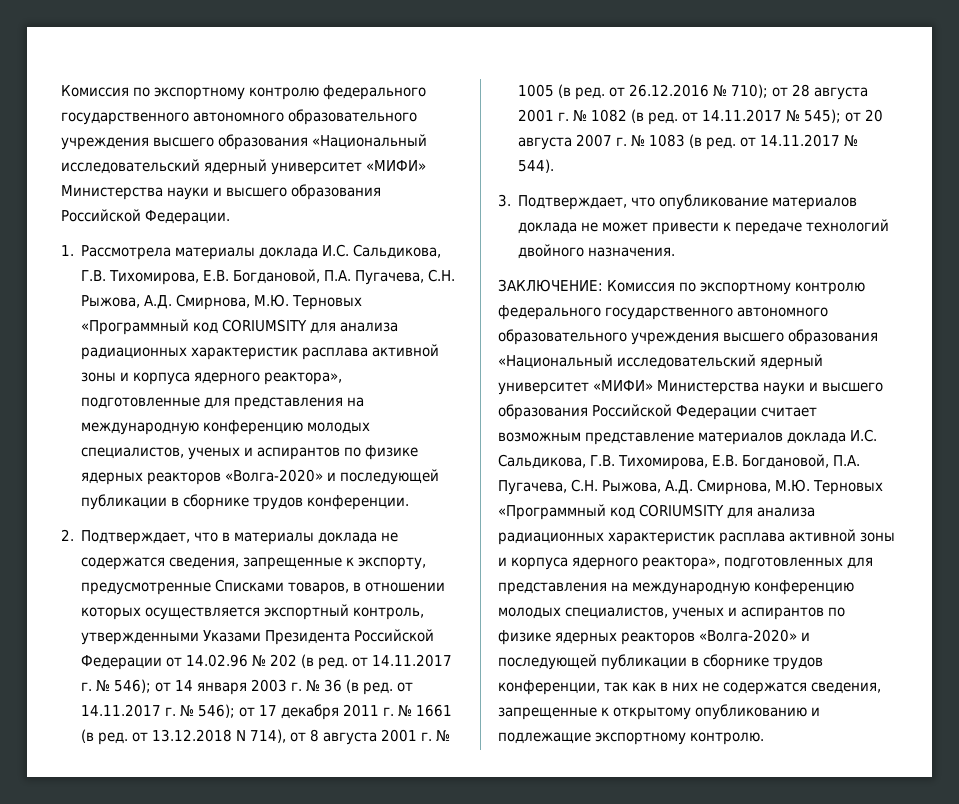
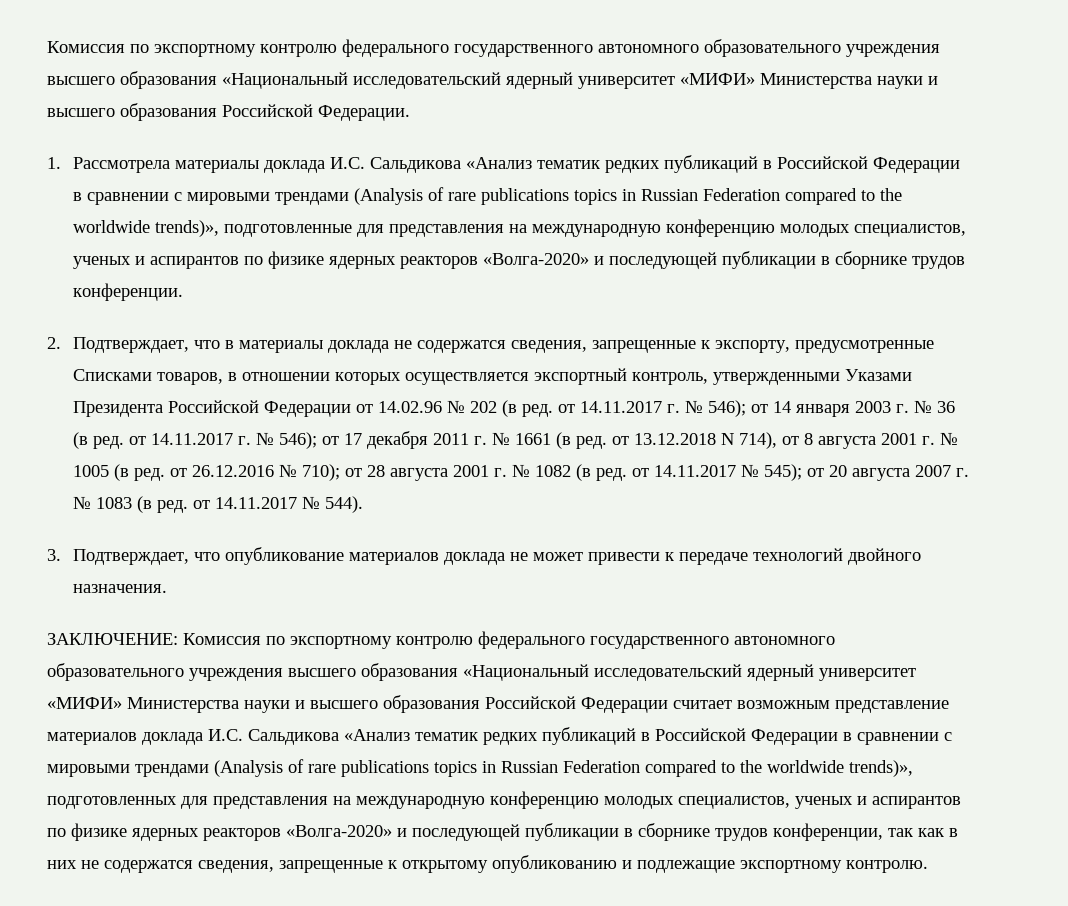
[353,244,442,259] [81,269,456,285] [81,294,363,310] [81,319,399,335] [81,344,440,360] [81,372,343,385] Сальдикова, Г.В. Тихомирова, Е.В. Богдановой, П.А. Пугачева, С.Н. Рыжова, А.Д. Смирнова, М.Ю. Терновых «Программный код CORIUMSITY для анализа радиационных характеристик расплава активной зоны и корпуса ядерного реактора», -> [370,155,961,173] [73,187,903,205] [73,220,220,237] Сальдикова «Анализ тематик редких публикаций в Российской Федерации в сравнении с мировыми трендами (Analysis of rare publications topics in Russian Federation compared to the worldwide trends)»,
[498,454,860,470] [498,479,883,495] [498,504,815,520] [498,529,895,545] [498,557,720,570] Сальдикова, Г.В. Тихомирова, Е.В. Богдановой, П.А. Пугачева, С.Н. Рыжова, А.Д. Смирнова, М.Ю. Терновых «Программный код CORIUMSITY для анализа радиационных характеристик расплава активной зоны и корпуса ядерного реактора», -> [248,727,952,745] [47,759,913,777] Сальдикова «Анализ тематик редких публикаций в Российской Федерации в сравнении с мировыми трендами (Analysis of rare publications topics in Russian Federation compared to the worldwide trends)»,

